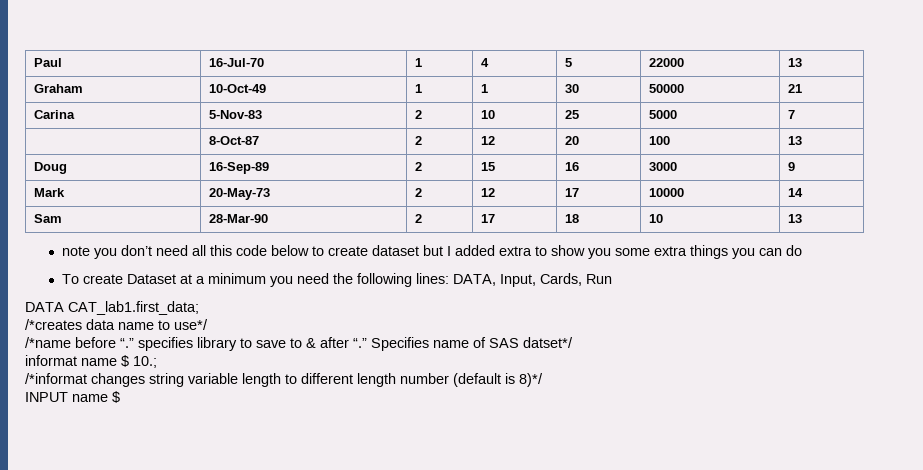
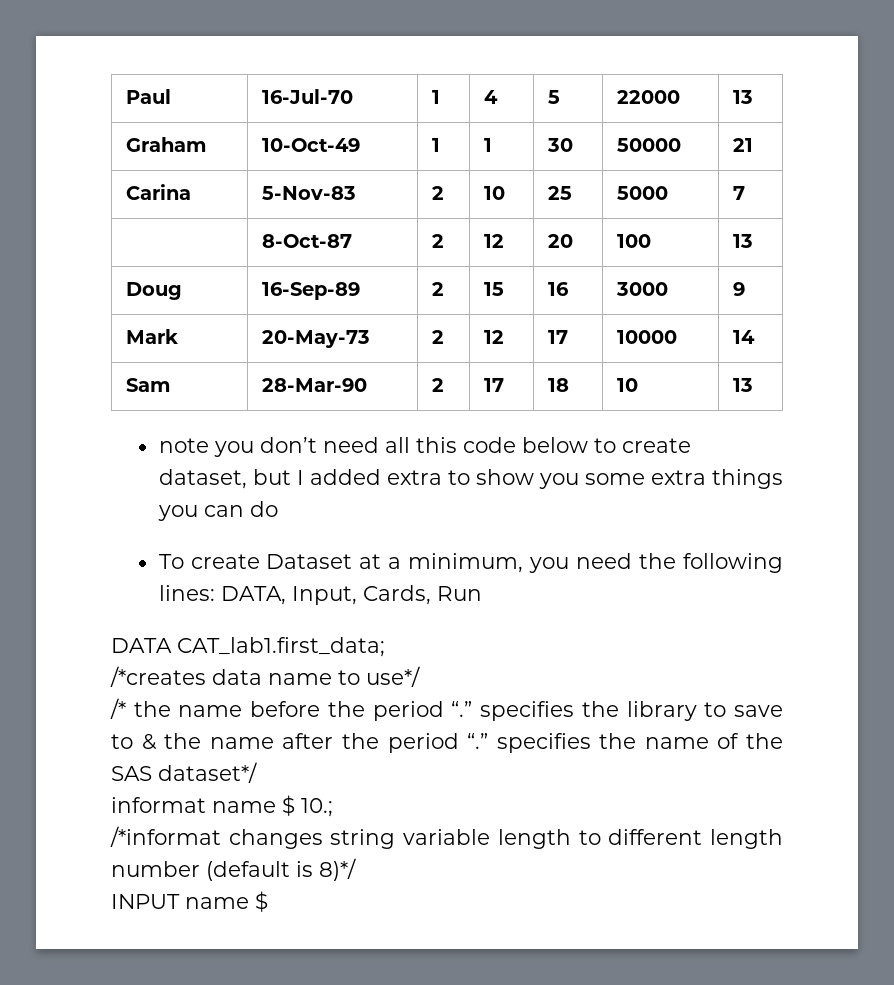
[371,245,419,256] dataset -> [158,469,247,489] dataset,
[207,273,266,284] minimum -> [408,553,524,573] minimum,
[25,337,193,351] /*name before “.” specifies -> [110,698,619,721] /* the name before the period “.” specifies the
[320,337,573,351] after “.” Specifies name of SAS datset*/ -> [164,733,784,753] [111,762,257,783] the name after the period “.” specifies the name of the SAS dataset*/

